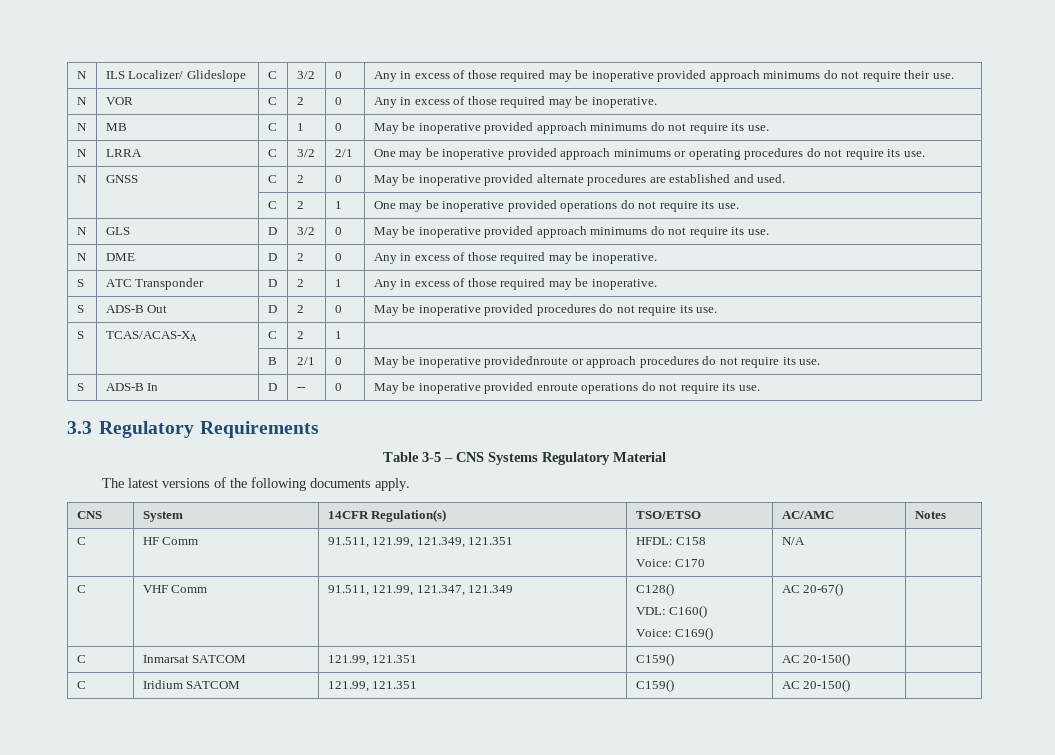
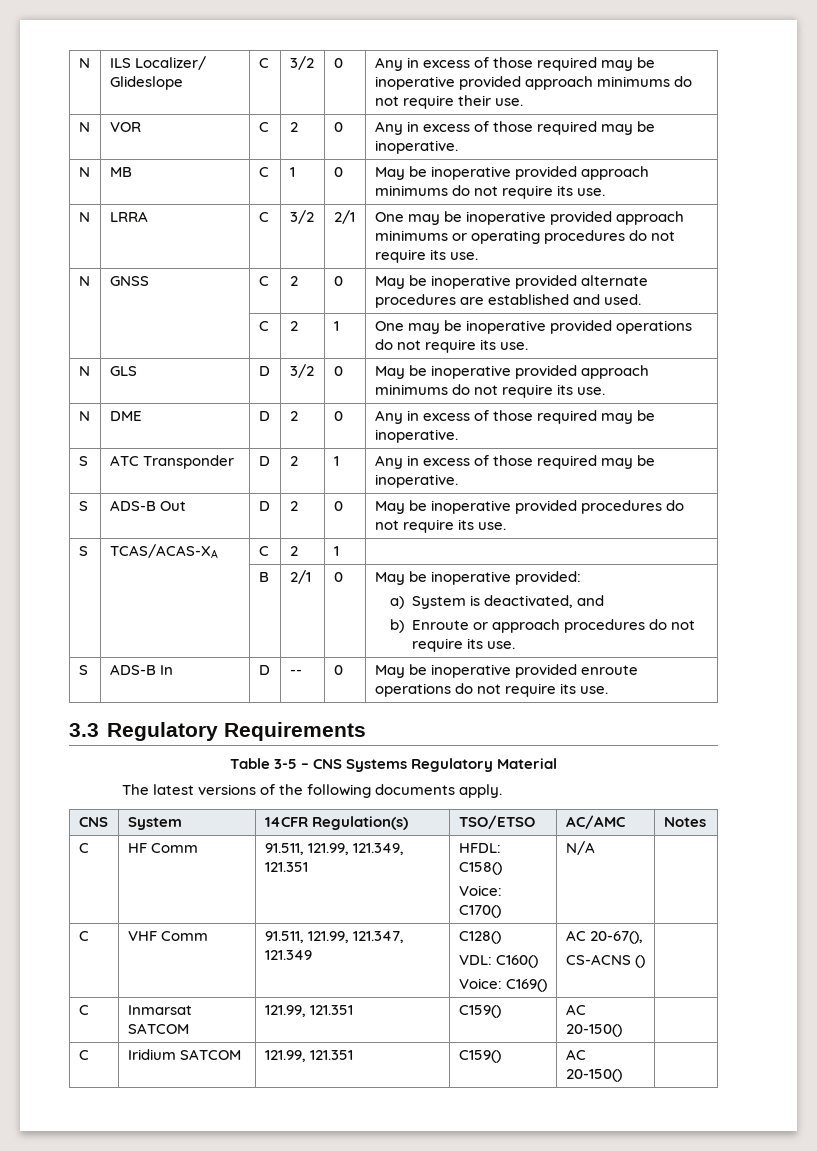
[484,356,569,368] providednroute -> [514,571,581,585] [390,595,604,609] [390,619,469,633] provided: // a) System is deactivated, and // b) Enroute
[676,537,707,545] [635,559,706,567] C158 // Voice: C170 -> [458,862,502,875] [458,885,502,896] [458,905,501,918] C158() // Voice: C170()
[803,583,844,596] 20-67() -> [589,931,643,944] [565,954,645,968] 20-67(), // CS-ACNS ()

